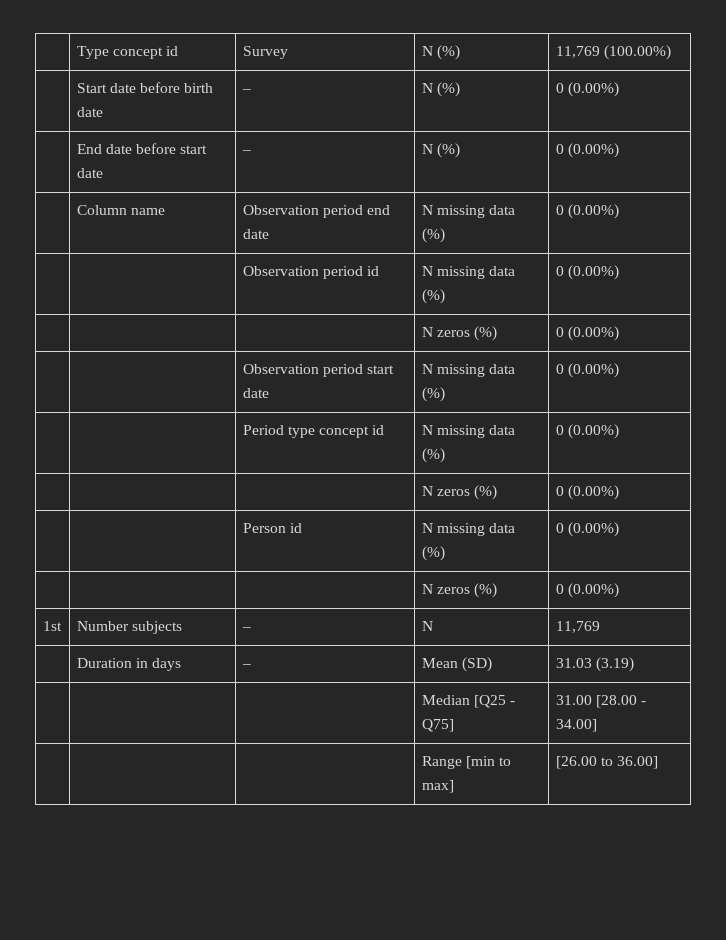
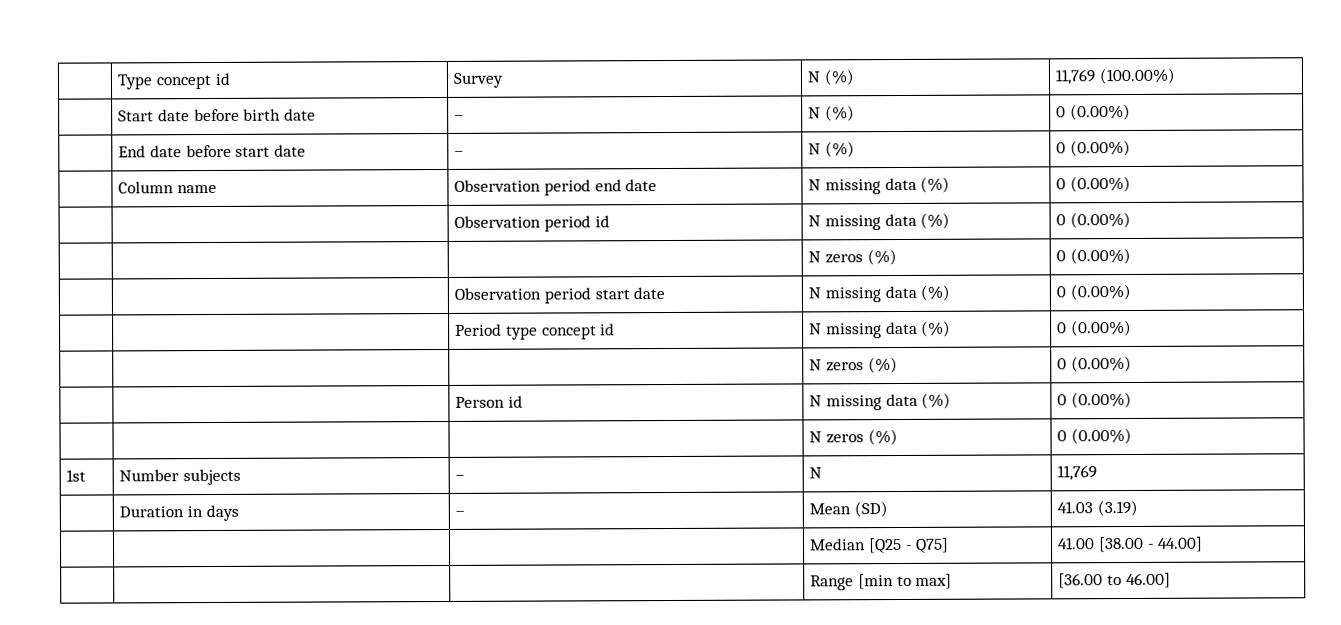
[555,658,592,668] 31.03 -> [1057,501,1094,514] 41.03
[555,695,647,708] [555,719,597,732] 31.00 [28.00 - 34.00] -> [1057,536,1204,553] 41.00 [38.00 - 44.00]
[555,756,659,769] [26.00 to 36.00] -> [1058,572,1171,589] [36.00 to 46.00]

